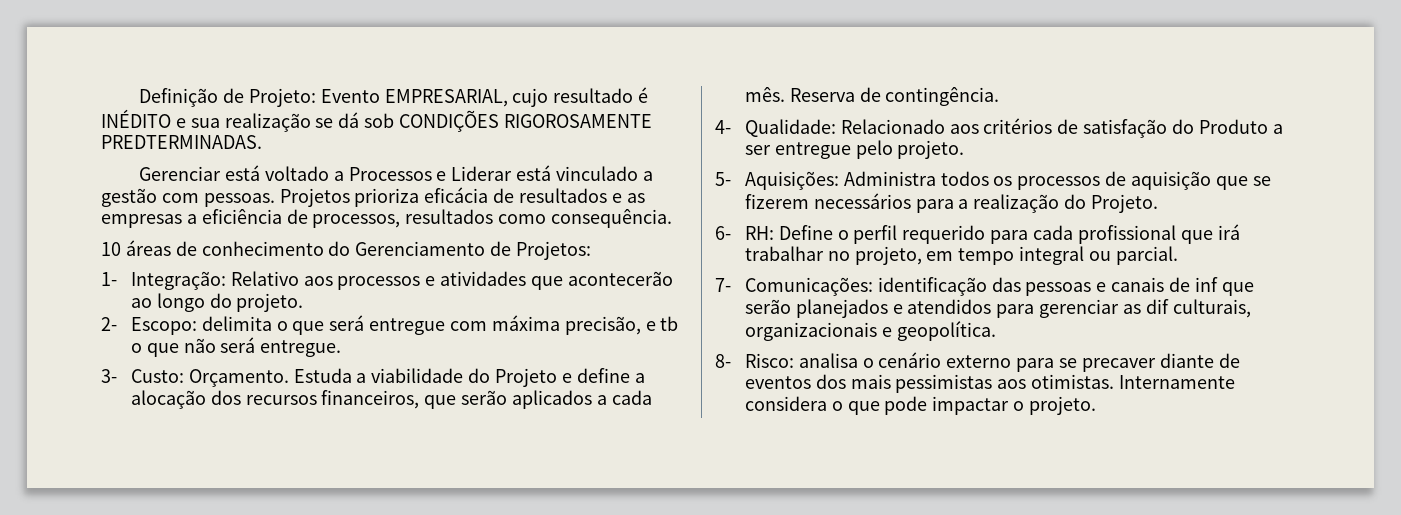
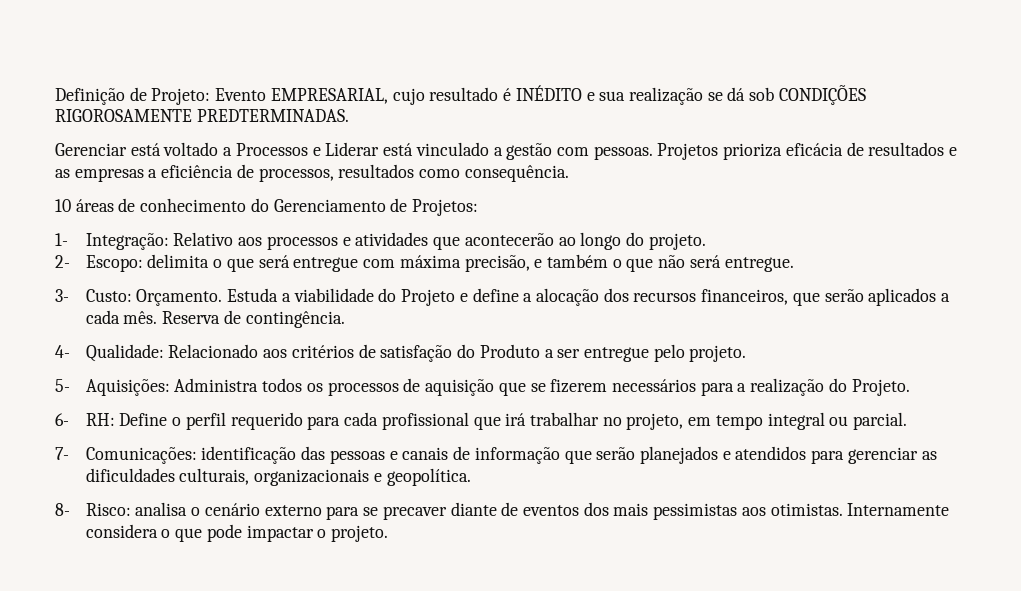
[660,316,679,331] tb -> [547,254,609,268] também
[1194,277,1218,292] inf -> [474,447,560,464] informação
[1145,299,1169,314] dif -> [85,468,175,482] dificuldades

